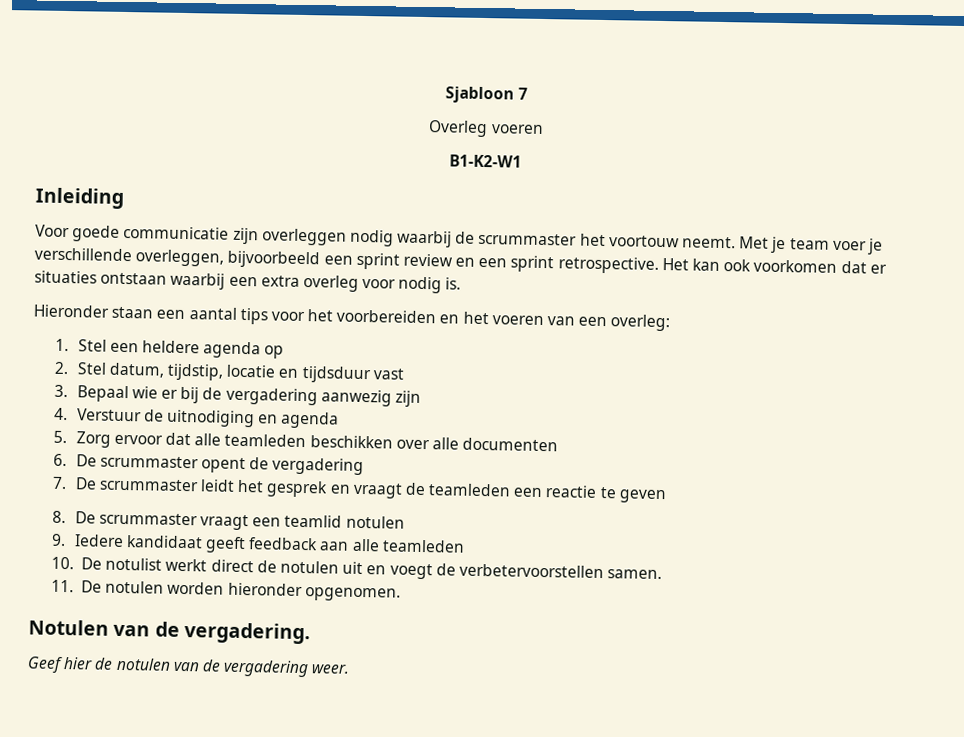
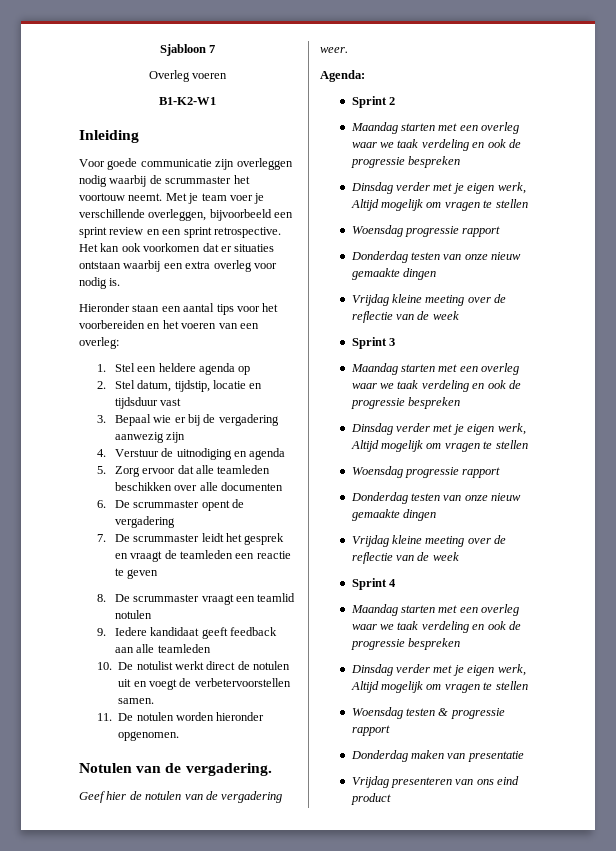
(351, 668) none -> [320,70,365,82] [351,96,396,108] [350,122,520,134] [351,139,521,151] [350,156,461,168] [350,182,526,194] [350,199,528,211] [351,225,501,237] [350,251,522,263] [351,268,437,280] [351,294,507,306] [351,311,459,323] [351,337,396,349] [350,363,520,375] [351,380,521,392] [350,397,461,409] [350,423,526,435] [350,440,528,452] [351,466,501,478] [350,492,522,504] [351,509,437,521] [351,535,507,547] [351,552,459,564] [351,578,397,590] [350,604,520,616] [351,621,521,633] [350,638,461,650] [350,664,526,676] [350,681,528,693] [351,707,505,719] [351,725,390,736] [350,750,524,762] [351,776,520,788] [350,793,391,805] // Agenda: // Sprint 2 // Maandag starten met een overleg waar we taak verdeling en ook de progressie bespreken // Dinsdag verder met je eigen werk, Altijd mogelijk om vragen te stellen // Woensdag progressie rapport // Donderdag testen van onze nieuw gemaakte dingen // Vrijdag kleine meeting over de reflectie van de week // Sprint 3 // Maandag starten met een overleg waar we taak verdeling en ook de progressie bespreken // Dinsdag verder met je eigen werk, Altijd mogelijk om vragen te stellen // Woensdag progressie rapport // Donderdag testen van onze nieuw gemaakte dingen // Vrijdag kleine meeting over de reflectie van de week // Sprint 4 // Maandag starten met een overleg waar we taak verdeling en ook de progressie bespreken // Dinsdag verder met je eigen werk, Altijd mogelijk om vragen te stellen // Woensdag testen & progressie rapport // Donderdag maken van presentatie // Vrijdag presenteren van ons eind product

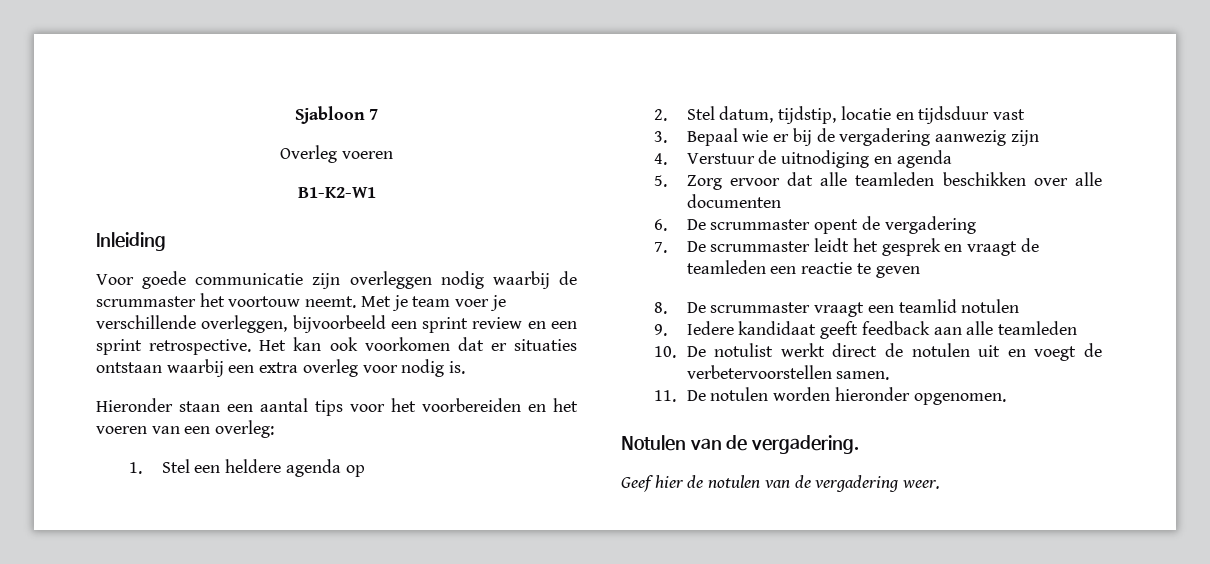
[320,70,365,82] [351,96,396,108] [350,122,520,134] [351,139,521,151] [350,156,461,168] [350,182,526,194] [350,199,528,211] [351,225,501,237] [350,251,522,263] [351,268,437,280] [351,294,507,306] [351,311,459,323] [351,337,396,349] [350,363,520,375] [351,380,521,392] [350,397,461,409] [350,423,526,435] [350,440,528,452] [351,466,501,478] [350,492,522,504] [351,509,437,521] [351,535,507,547] [351,552,459,564] [351,578,397,590] [350,604,520,616] [351,621,521,633] [350,638,461,650] [350,664,526,676] [350,681,528,693] [351,707,505,719] [351,725,390,736] [350,750,524,762] [351,776,520,788] [350,793,391,805] // Agenda: // Sprint 2 // Maandag starten met een overleg waar we taak verdeling en ook de progressie bespreken // Dinsdag verder met je eigen werk, Altijd mogelijk om vragen te stellen // Woensdag progressie rapport // Donderdag testen van onze nieuw gemaakte dingen // Vrijdag kleine meeting over de reflectie van de week // Sprint 3 // Maandag starten met een overleg waar we taak verdeling en ook de progressie bespreken // Dinsdag verder met je eigen werk, Altijd mogelijk om vragen te stellen // Woensdag progressie rapport // Donderdag testen van onze nieuw gemaakte dingen // Vrijdag kleine meeting over de reflectie van de week // Sprint 4 // Maandag starten met een overleg waar we taak verdeling en ook de progressie bespreken // Dinsdag verder met je eigen werk, Altijd mogelijk om vragen te stellen // Woensdag testen & progressie rapport // Donderdag maken van presentatie // Vrijdag presenteren van ons eind product -> (941, 484) none

